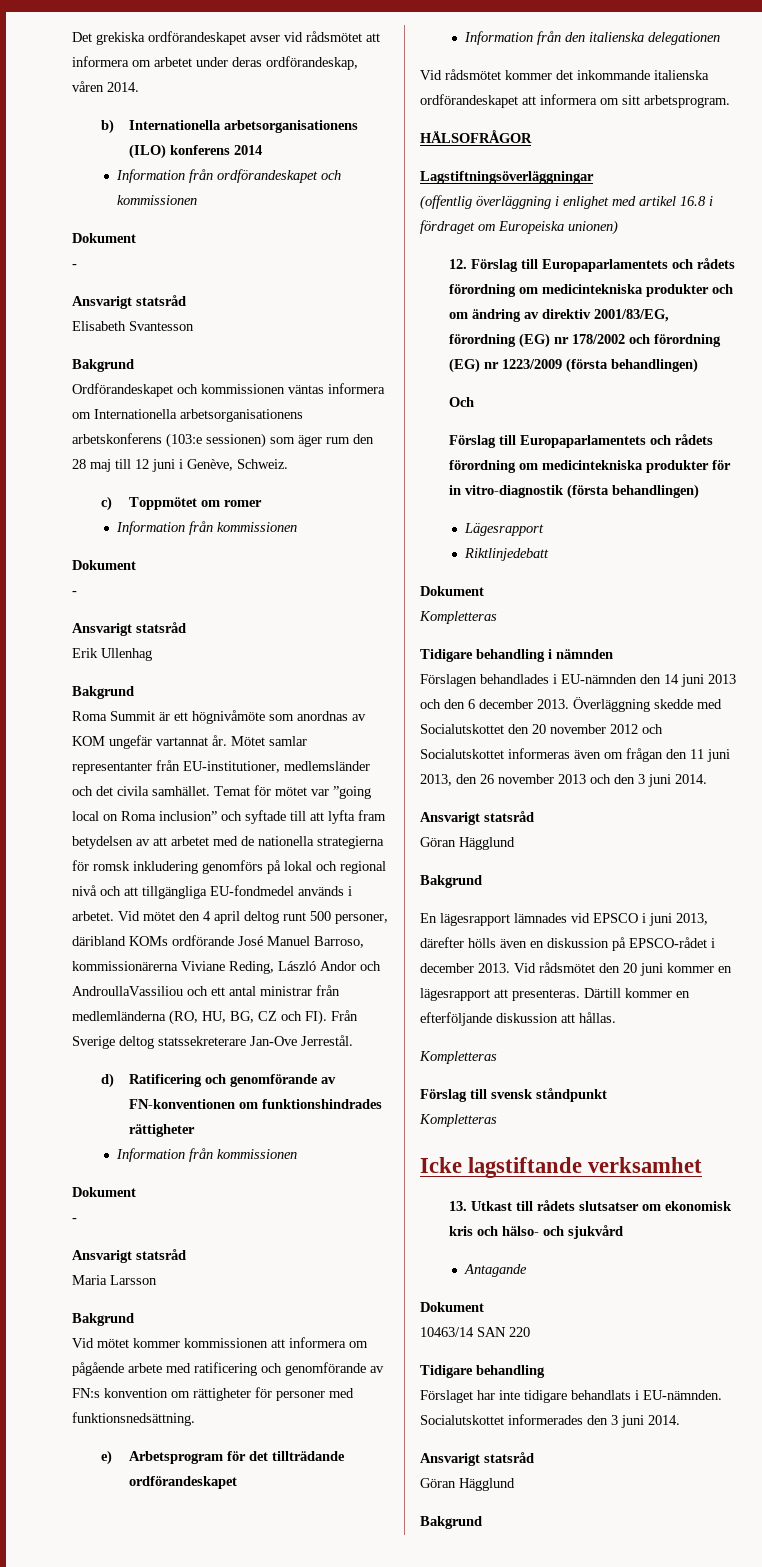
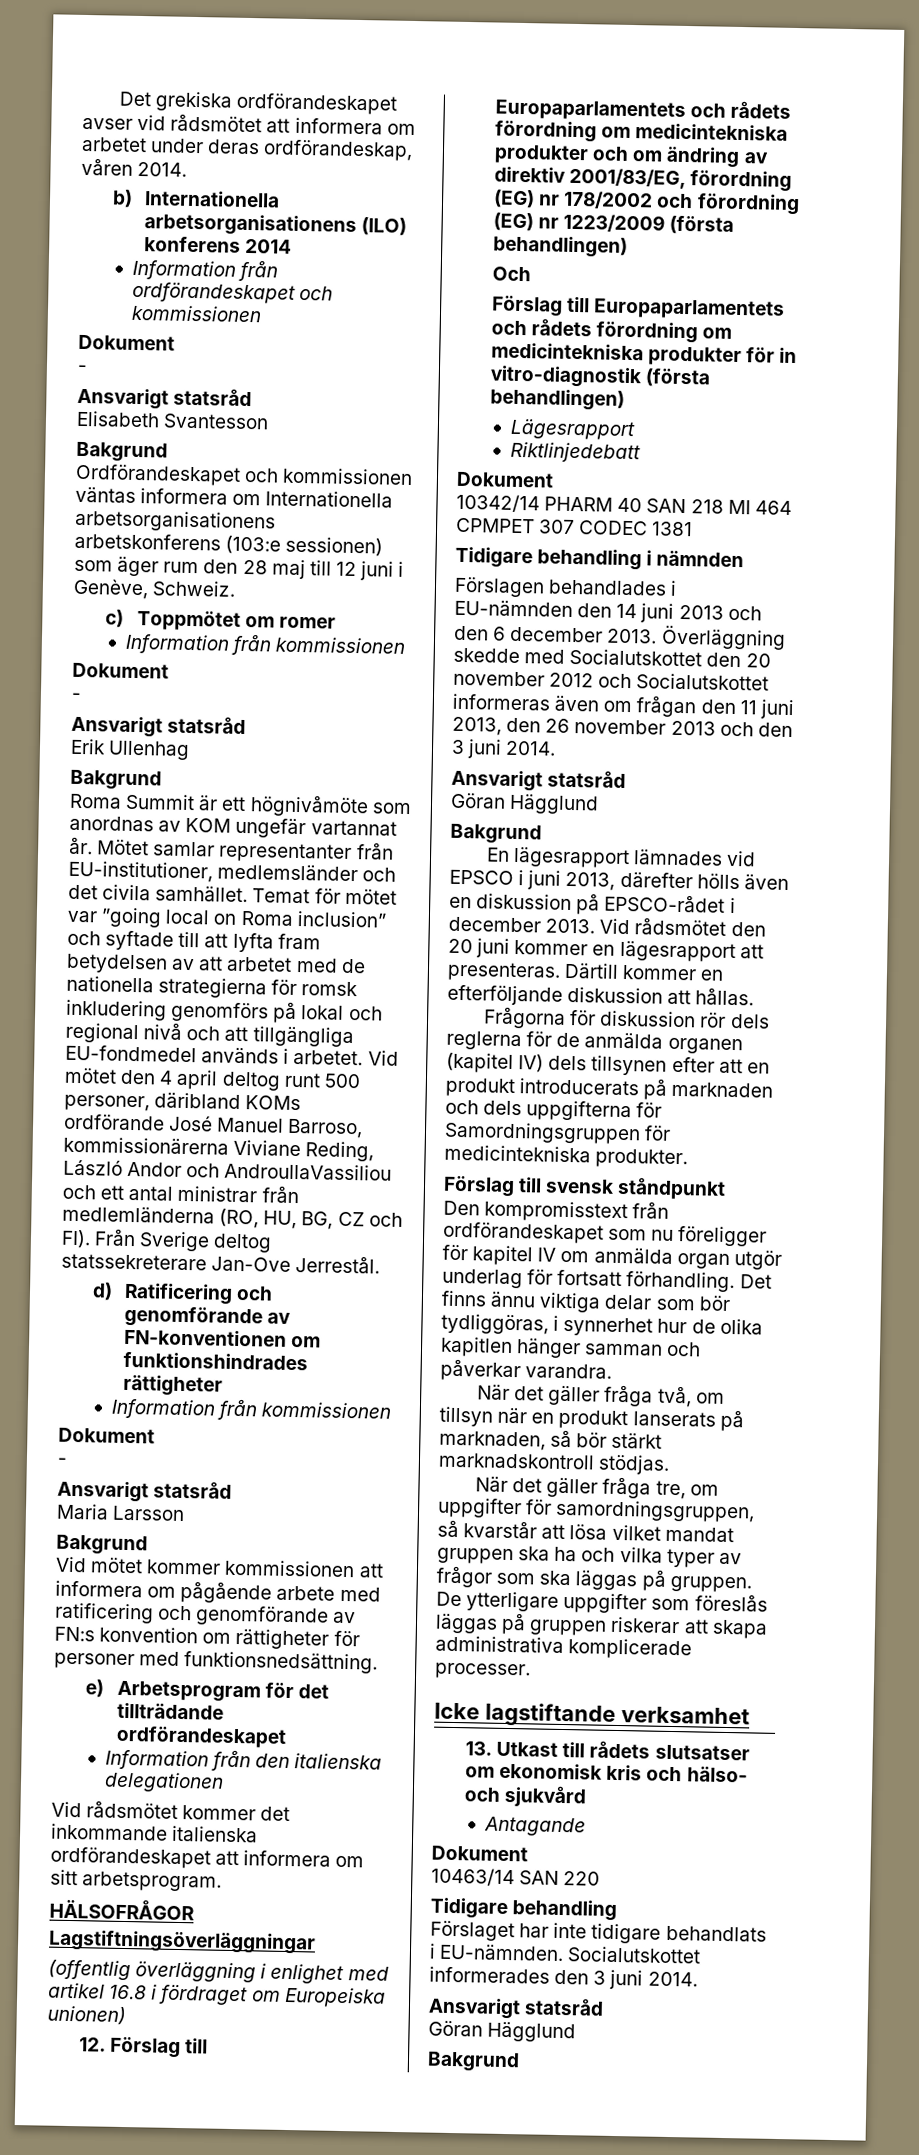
[419,611,497,624] Kompletteras -> [456,493,792,515] [455,517,694,537] 10342/14 PHARM 40 SAN 218 MI 464 CPMPET 307 CODEC 1381
[419,1051,497,1064] [420,1088,607,1102] [419,1114,497,1127] Kompletteras // Förslag till svensk ståndpunkt // Kompletteras -> [483,1006,770,1029] [446,1030,743,1055] [446,1052,770,1076] [445,1077,774,1100] [445,1099,663,1122] [444,1121,672,1145] [444,1144,689,1169] [443,1175,727,1200] [443,1200,670,1223] [443,1221,768,1247] [442,1244,782,1270] [442,1268,772,1293] [441,1290,731,1313] [441,1313,763,1337] [440,1336,702,1359] [440,1358,613,1382] [477,1384,725,1408] [439,1406,744,1432] [439,1429,663,1451] [438,1452,671,1475] [475,1476,719,1500] [437,1497,756,1523] [437,1519,734,1543] [437,1546,742,1568] [436,1565,752,1593] [436,1591,768,1614] [435,1612,768,1639] [435,1635,693,1660] [434,1662,531,1680] Frågorna för diskussion rör dels reglerna för de anmälda organen (kapitel IV) dels tillsynen efter att en produkt introducerats på marknaden och dels uppgifterna för Samordningsgruppen för medicintekniska produkter. // Förslag till svensk ståndpunkt // Den kompromisstext från ordförandeskapet som nu föreligger för kapitel IV om anmälda organ utgör underlag för fortsatt förhandling. Det finns ännu viktiga delar som bör tydliggöras, i synnerhet hur de olika kapitlen hänger samman och påverkar varandra. // När det gäller fråga två, om tillsyn när en produkt lanserats på marknaden, så bör stärkt marknadskontroll stödjas. // När det gäller fråga tre, om uppgifter för samordningsgruppen, så kvarstår att lösa vilket mandat gruppen ska ha och vilka typer av frågor som ska läggas på gruppen. De ytterligare uppgifter som föreslås läggas på gruppen riskerar att skapa administrativa komplicerade processer.

